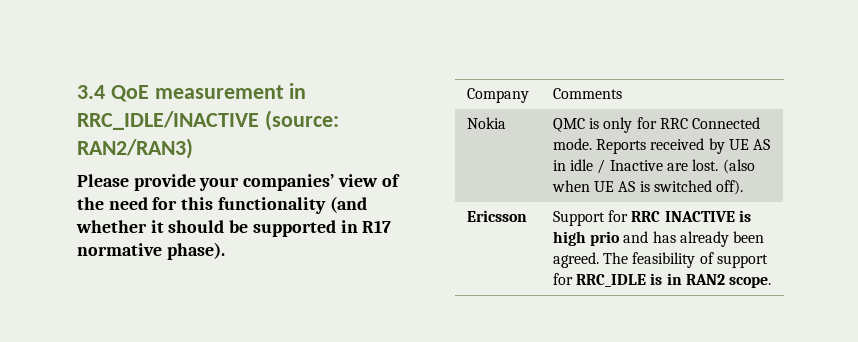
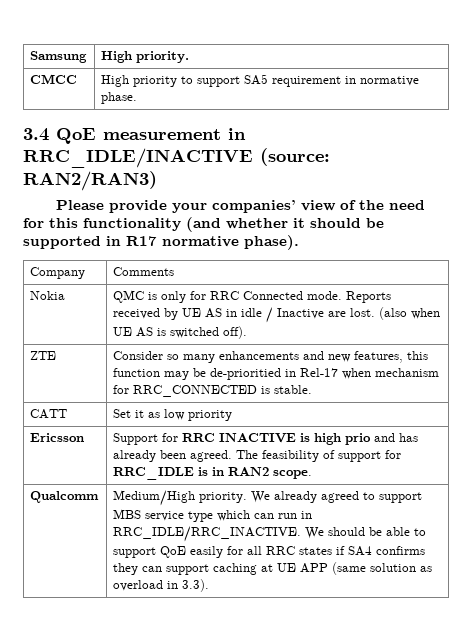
(77, 92) none -> [30,51,88,63] [101,51,190,63] [30,74,78,84] [101,74,420,87] [101,92,138,104] Samsung | High priority. // CMCC | High priority to support SA5 requirement in normative phase. //
(744, 187) none -> [30,351,57,360] [113,351,429,363] [113,368,440,380] [113,385,313,397] [30,409,68,419] [113,409,233,421] // ZTE | Consider so many enhancements and new features, this function may be de-prioritied in Rel-17 when mechanism for RRC_CONNECTED is stable. // CATT | Set it as low priority
(772, 282) none -> [30,491,100,503] [113,490,423,506] [113,509,313,522] [113,526,427,542] [113,546,426,558] [113,562,433,575] [113,579,210,592] // Qualcomm | Medium/High priority. We already agreed to support MBS service type which can run in RRC_IDLE/RRC_INACTIVE. We should be able to support QoE easily for all RRC states if SA4 confirms they can support caching at UE APP (same solution as overload in 3.3).

